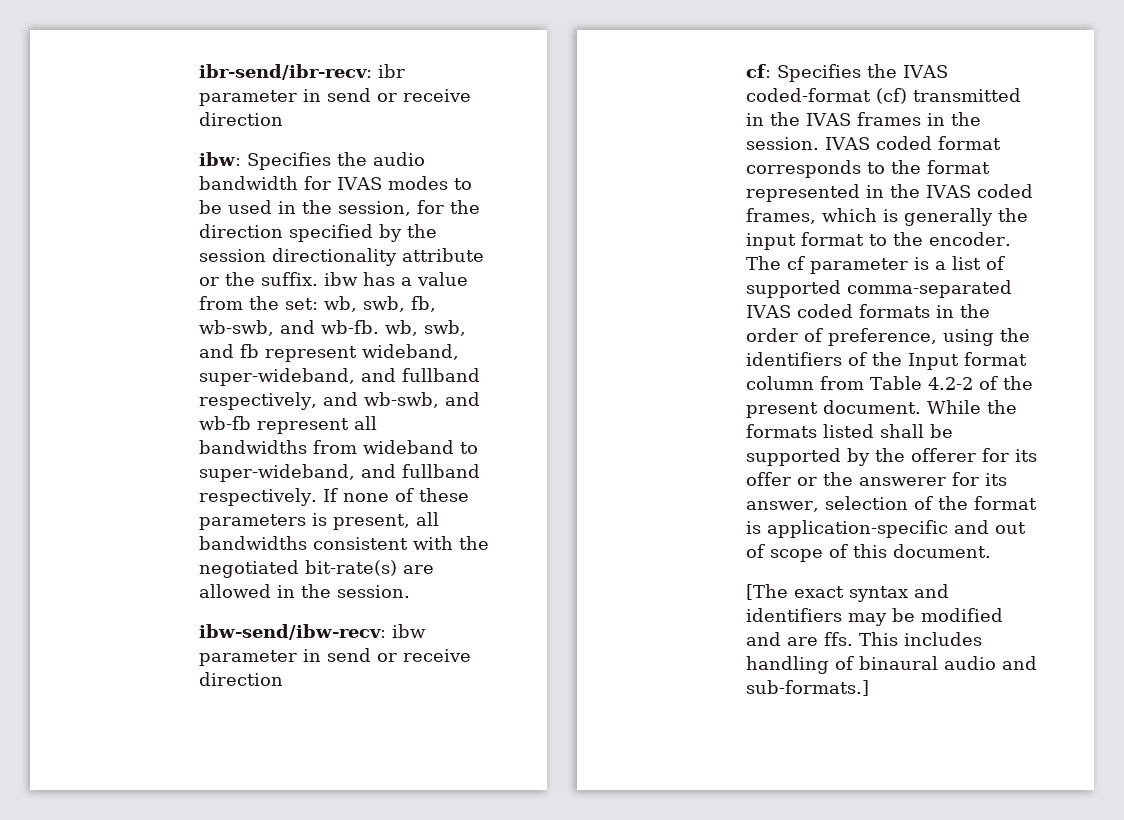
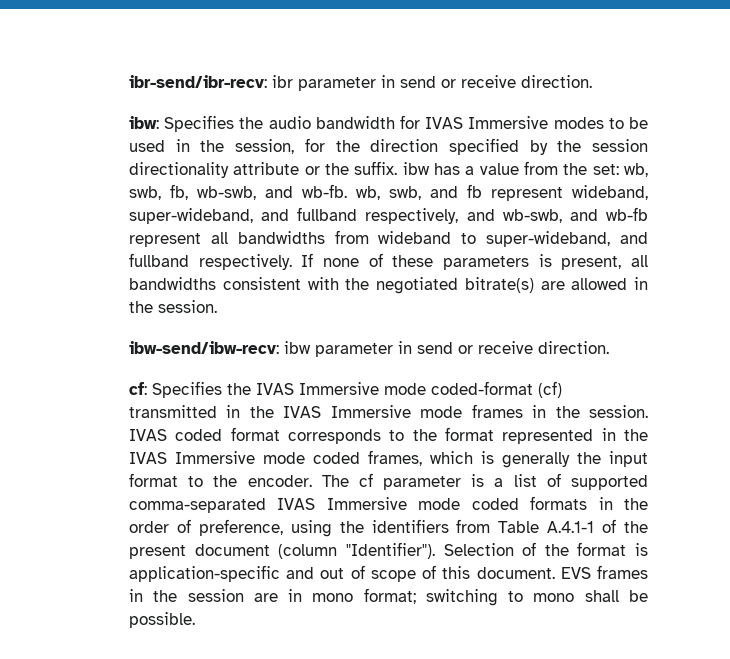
[199,112,284,126] direction -> [521,75,593,88] direction.
(383, 183) none -> [468,116,549,129] Immersive
[305,560,398,576] bit-rate(s) -> [464,277,534,293] bitrate(s)
[199,672,284,686] direction -> [538,341,610,354] direction.
(949, 71) none -> [299,382,427,395] Immersive mode
(852, 119) none -> [330,405,463,418] Immersive mode
(972, 191) none -> [175,451,306,464] Immersive mode
(792, 311) none -> [326,497,461,510] Immersive mode
[848,352,1028,370] [746,376,815,390] of the Input format column -> (449, 526) none
[928,377,974,390] 4.2-2 -> [547,521,595,533] A.4.1-1
[823,400,1018,414] [746,424,954,438] [746,448,1038,466] [746,472,1008,486] [746,496,909,512] document. While the formats listed shall be supported by the offerer for its offer or the answerer for its answer, selection -> [194,542,514,559] document (column "Identifier"). Selection
[746,584,950,602] [746,608,1004,626] [746,632,983,646] [746,656,1038,674] [746,680,870,696] // [The exact syntax and identifiers may be modified and are ffs. This includes handling of binaural audio and sub-formats.] -> [560,565,648,579] [129,588,648,606] [129,612,196,628] EVS frames in the session are in mono format; switching to mono shall be possible.

